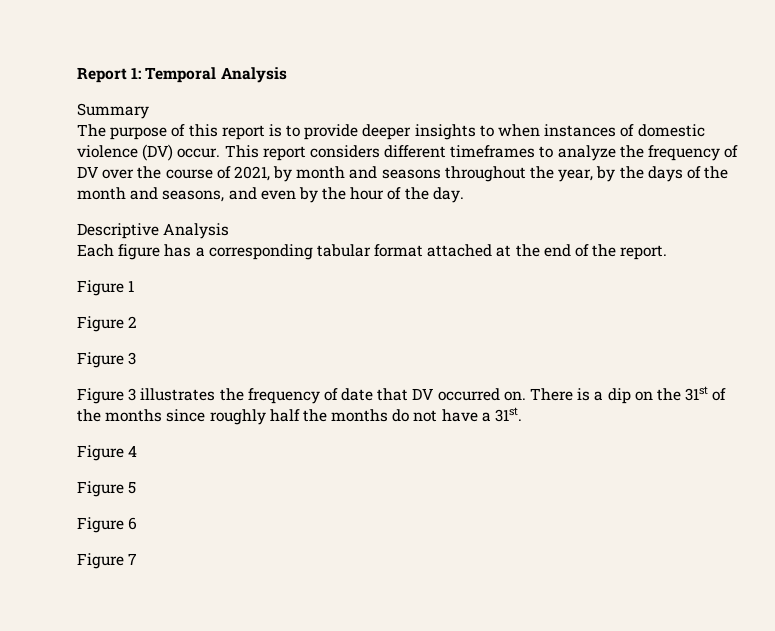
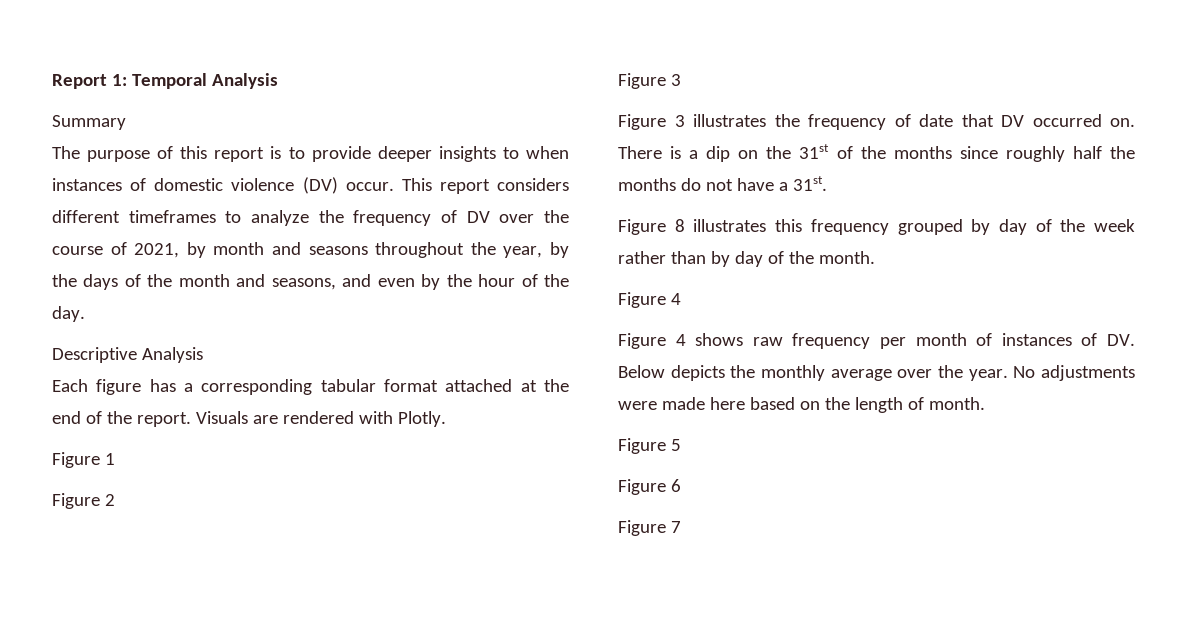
(668, 252) none -> [195,411,446,427] Visuals are rendered with Plotly.
[128,445,138,457] 4 -> [674,219,1135,235] [618,251,875,267] [618,292,681,308] [618,333,1135,349] [618,365,1135,381] [618,397,985,413] 8 illustrates this frequency grouped by day of the week rather than by day of the month. // Figure 4 // Figure 4 shows raw frequency per month of instances of DV. Below depicts the monthly average over the year. No adjustments were made here based on the length of month.

